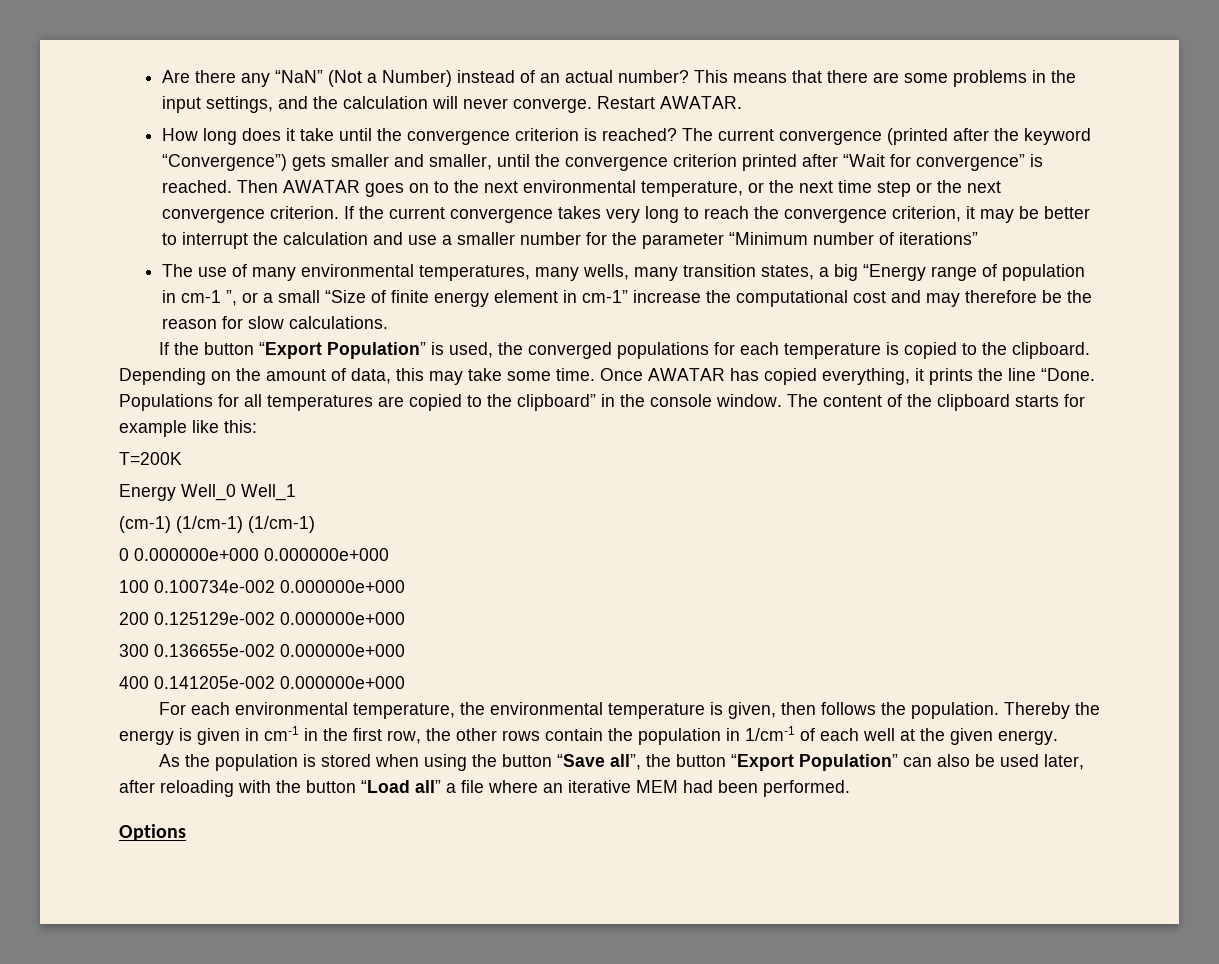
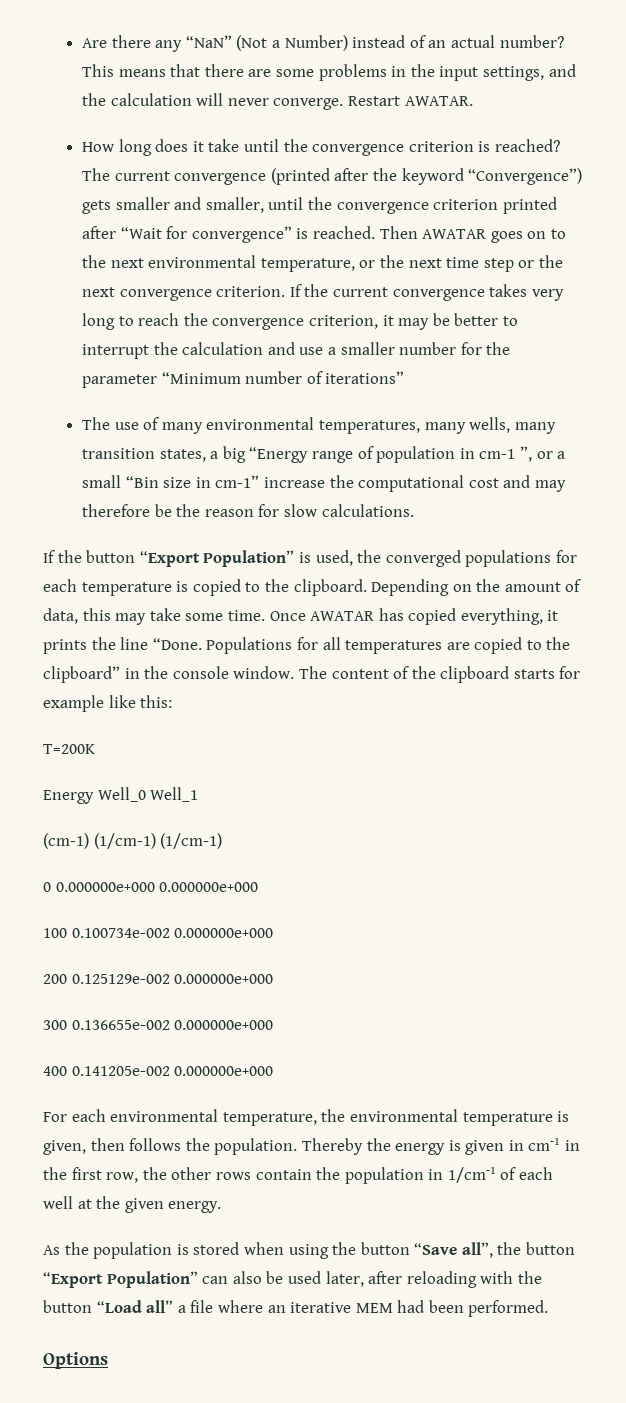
[325,290,559,307] “Size of finite energy element -> [125,476,192,488] “Bin size

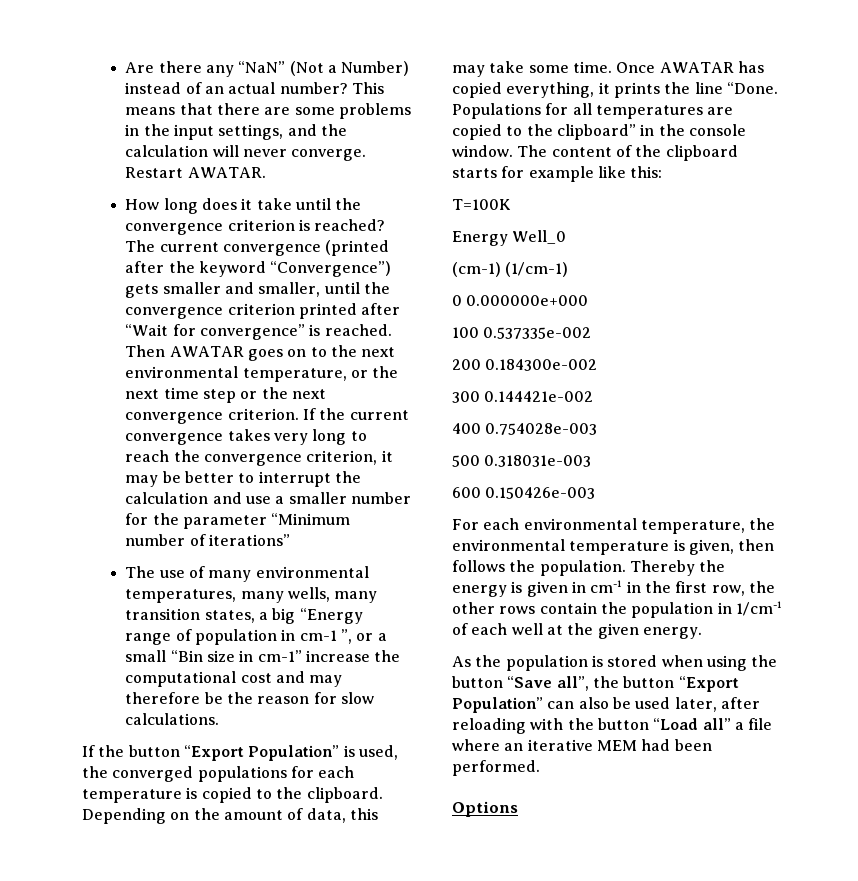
[43,744,95,754] T=200K -> [452,199,511,210] T=100K
[150,787,199,802] Well_1 -> (567, 237) none
[160,833,223,849] (1/cm-1) -> (569, 269) none
[159,882,259,892] 0.000000e+000 -> (589, 300) none
[71,928,274,938] 0.100734e-002 0.000000e+000 -> [483,327,592,339] 0.537335e-002
[71,974,274,984] 0.125129e-002 0.000000e+000 -> [485,359,598,371] 0.184300e-002
[71,1020,274,1030] 0.136655e-002 0.000000e+000 -> [484,391,594,402] 0.144421e-002
[71,1066,274,1076] 0.141205e-002 0.000000e+000 -> [485,423,598,435] [452,455,592,467] [452,487,596,499] 0.754028e-003 // 500 0.318031e-003 // 600 0.150426e-003

